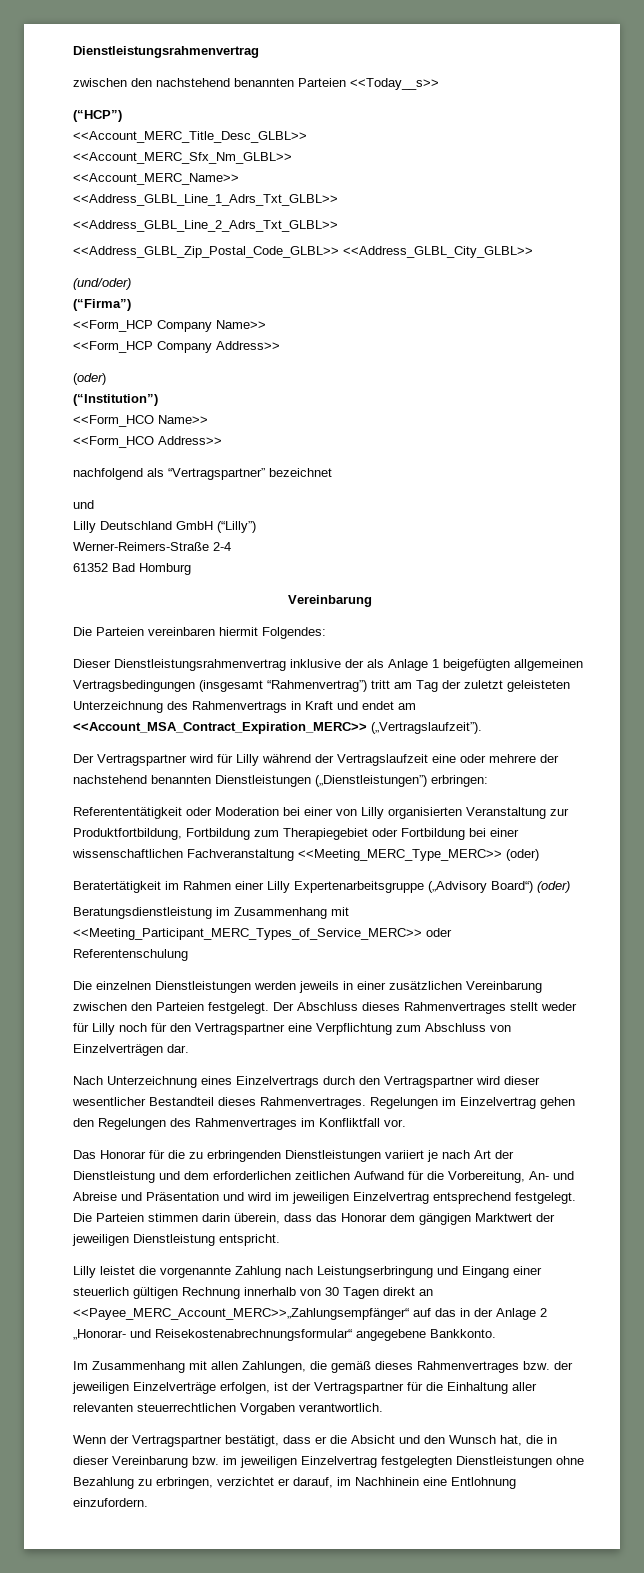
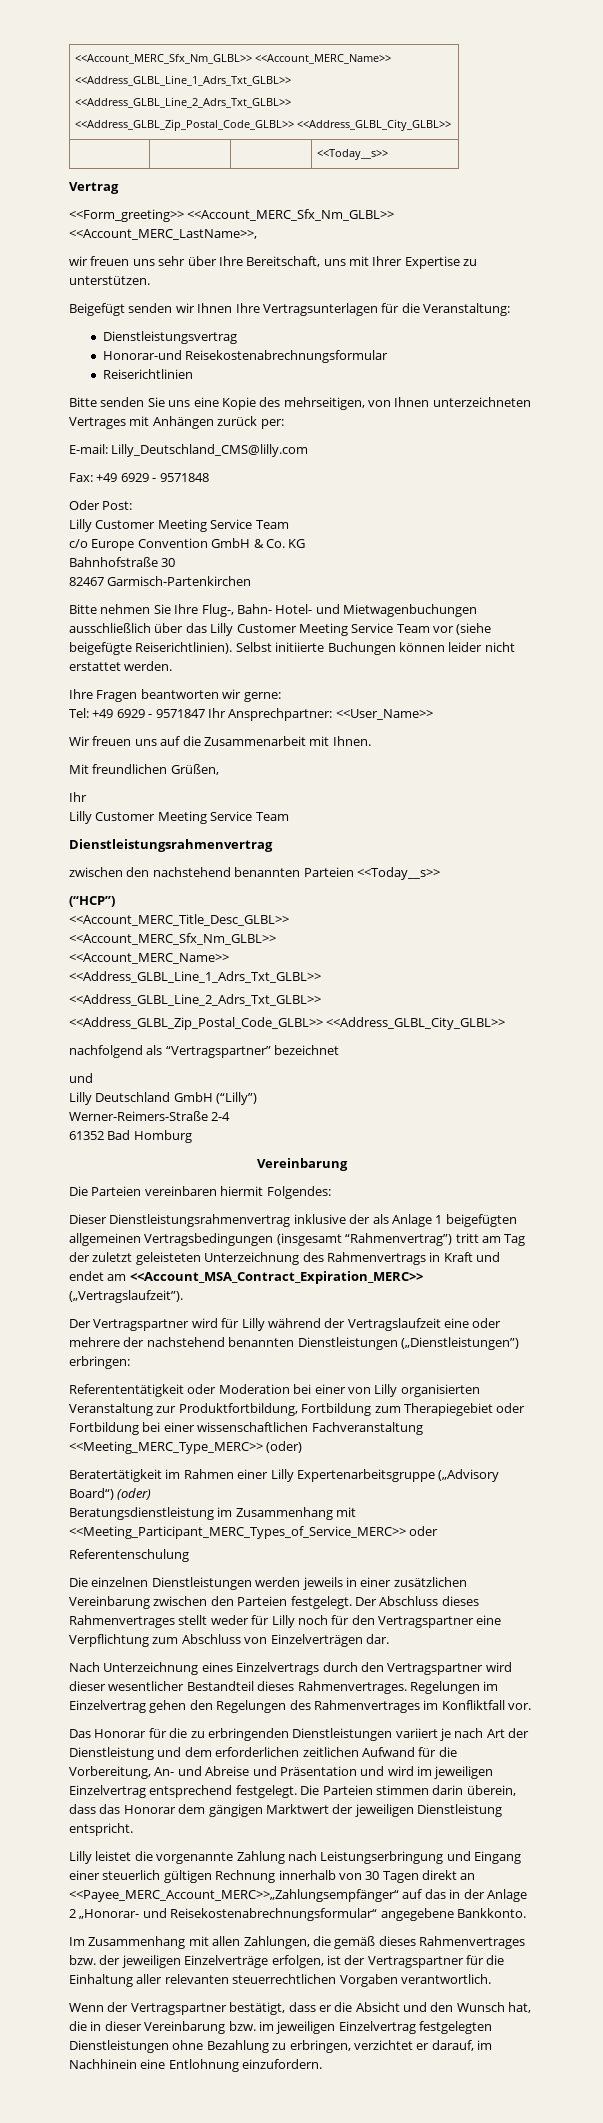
(73, 52) none -> [74,54,391,64] [74,75,291,86] [74,97,291,108] [74,119,451,131] [316,149,388,160] [69,182,119,194] [69,209,395,222] [69,229,257,240] [69,256,478,269] [69,276,150,285] [69,303,510,316] [102,331,237,344] [102,350,388,363] [102,369,193,379] [69,397,531,410] [69,416,284,429] [69,444,309,457] [69,473,209,482] [69,500,133,510] [69,519,289,532] [69,538,306,551] [69,557,176,567] [69,576,252,586] [69,604,477,617] [69,623,492,636] [69,642,515,655] [69,661,173,671] [69,689,281,702] [69,708,433,721] [69,736,371,746] [69,764,219,775] [69,792,87,802] [69,811,289,824] <<Account_MERC_Sfx_Nm_GLBL>> <<Account_MERC_Name>> // <<Address_GLBL_Line_1_Adrs_Txt_GLBL>> // <<Address_GLBL_Line_2_Adrs_Txt_GLBL>> // <<Address_GLBL_Zip_Postal_Code_GLBL>> <<Address_GLBL_City_GLBL>> // | | | <<Today__s>> // Vertrag // <<Form_greeting>> <<Account_MERC_Sfx_Nm_GLBL>> <<Account_MERC_LastName>>, // wir freuen uns sehr über Ihre Bereitschaft, uns mit Ihrer Expertise zu unterstützen. // Beigefügt senden wir Ihnen Ihre Vertragsunterlagen für die Veranstaltung: // Dienstleistungsvertrag // Honorar-und Reisekostenabrechnungsformular // Reiserichtlinien // Bitte senden Sie uns eine Kopie des mehrseitigen, von Ihnen unterzeichneten Vertrages mit Anhängen zurück per: // E-mail: Lilly_Deutschland_CMS@lilly.com // Fax: +49 6929 - 9571848 // Oder Post: // Lilly Customer Meeting Service Team // c/o Europe Convention GmbH & Co. KG // Bahnhofstraße 30 // 82467 Garmisch-Partenkirchen // Bitte nehmen Sie Ihre Flug-, Bahn- Hotel- und Mietwagenbuchungen ausschließlich über das Lilly Customer Meeting Service Team vor (siehe beigefügte Reiserichtlinien). Selbst initiierte Buchungen können leider nicht erstattet werden. // Ihre Fragen beantworten wir gerne: // Tel: +49 6929 - 9571847 Ihr Ansprechpartner: <<User_Name>> // Wir freuen uns auf die Zusammenarbeit mit Ihnen. // Mit freundlichen Grüßen, // Ihr // Lilly Customer Meeting Service Team //
[73,278,131,290] [73,299,131,311] [73,320,266,332] [73,341,280,353] [73,373,106,385] [73,394,158,406] [73,415,208,427] [73,436,222,448] // (und/oder) // (“Firma”) // <<Form_HCP Company Name>> // <<Form_HCP Company Address>> // (oder) // (“Institution”) // <<Form_HCO Name>> // <<Form_HCO Address>> -> (506, 1023) none

